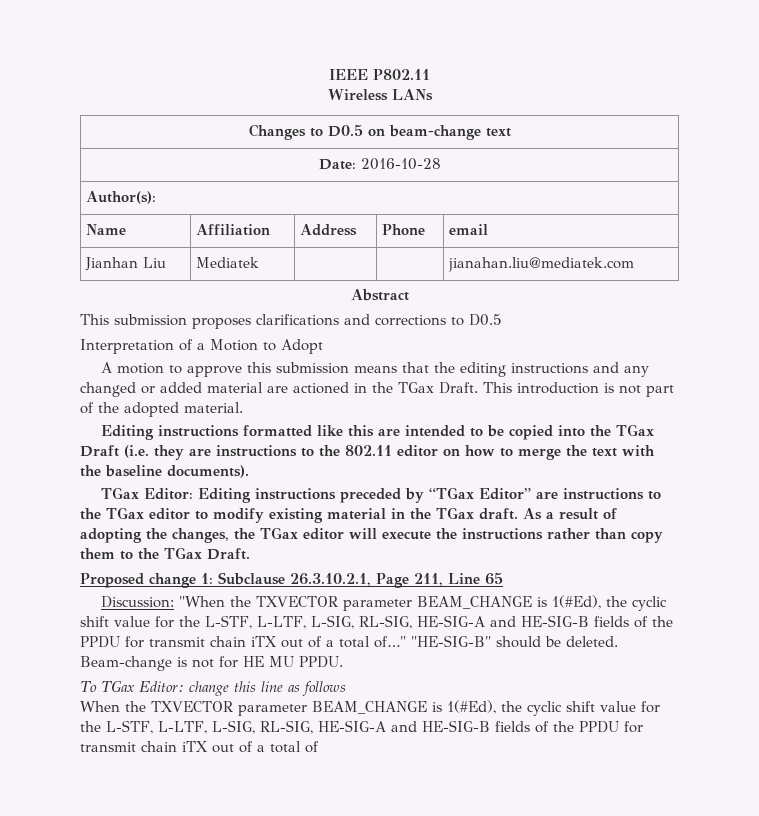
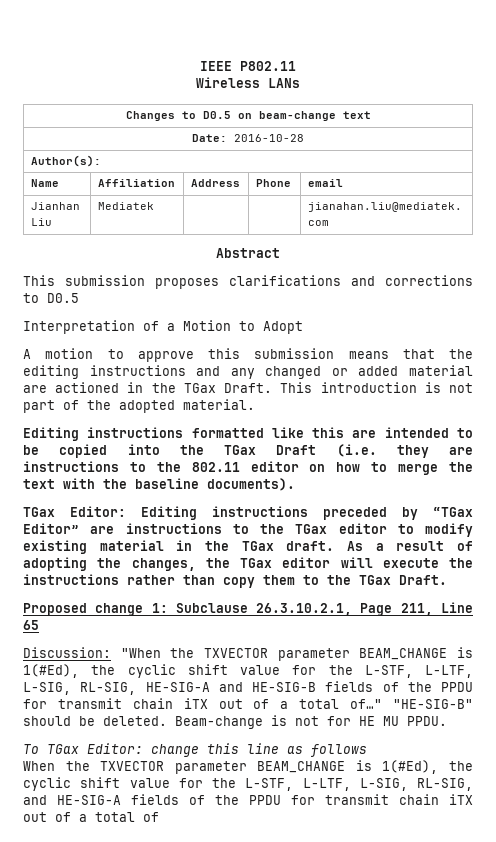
[317,720,490,732] HE-SIG-A and HE-SIG-B -> [23,795,121,805] and HE-SIG-A

